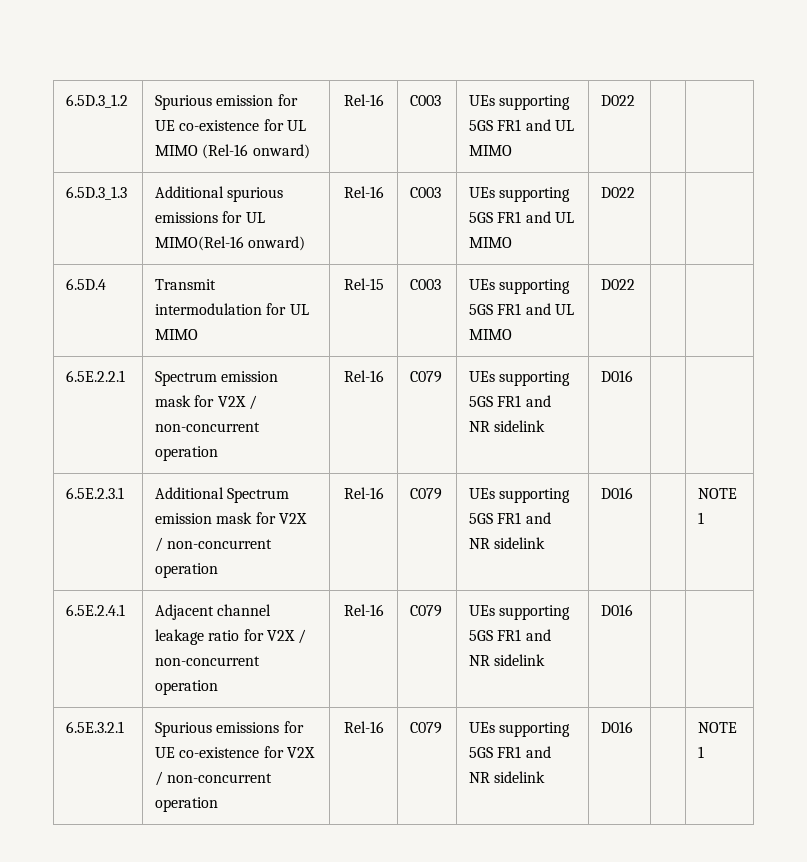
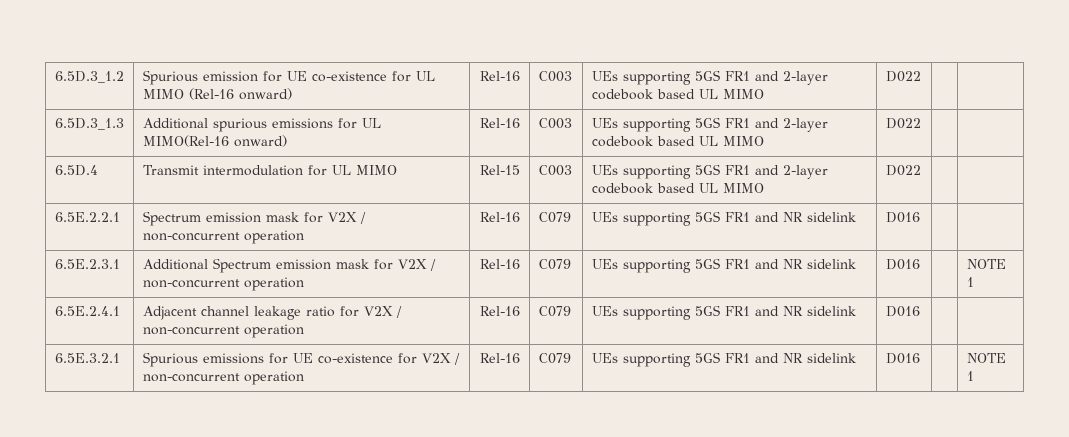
(551, 125) none -> [782,71,828,85] [591,89,695,100] 2-layer codebook based
(551, 217) none -> [782,118,828,132] [591,136,695,147] 2-layer codebook based
(551, 309) none -> [782,165,828,179] [591,183,695,194] 2-layer codebook based

